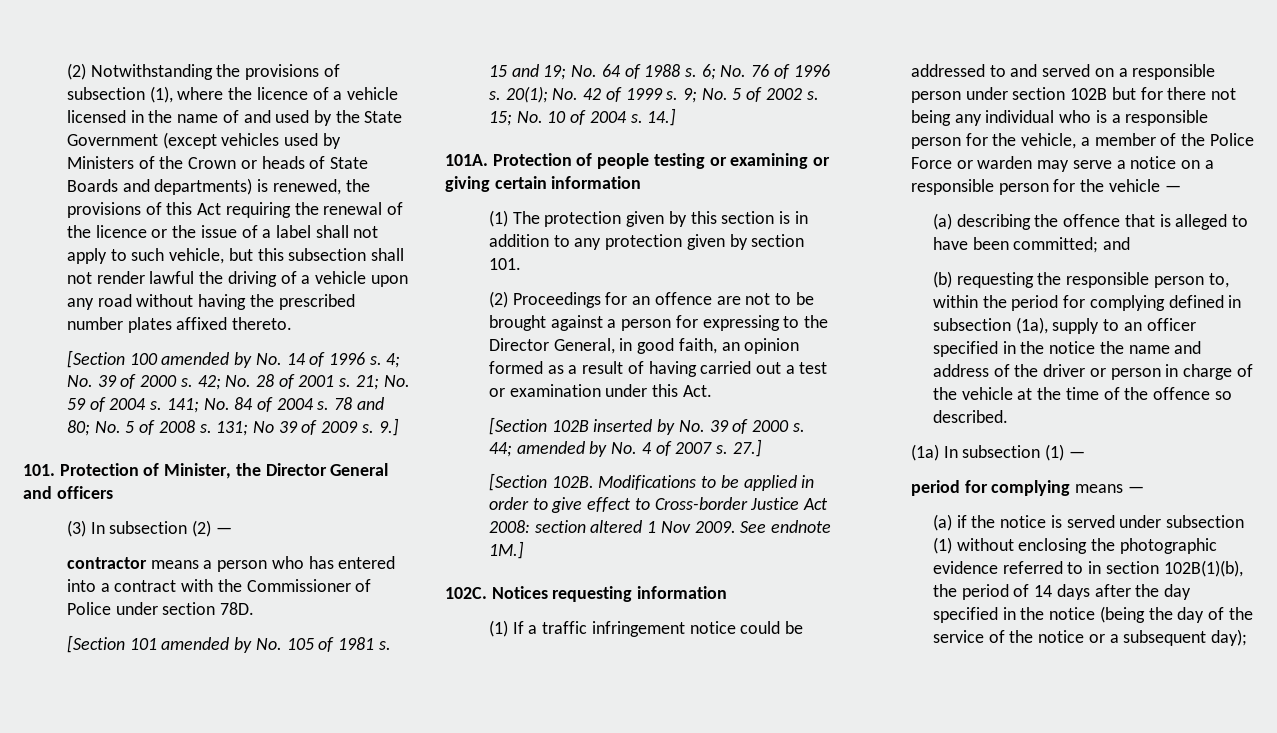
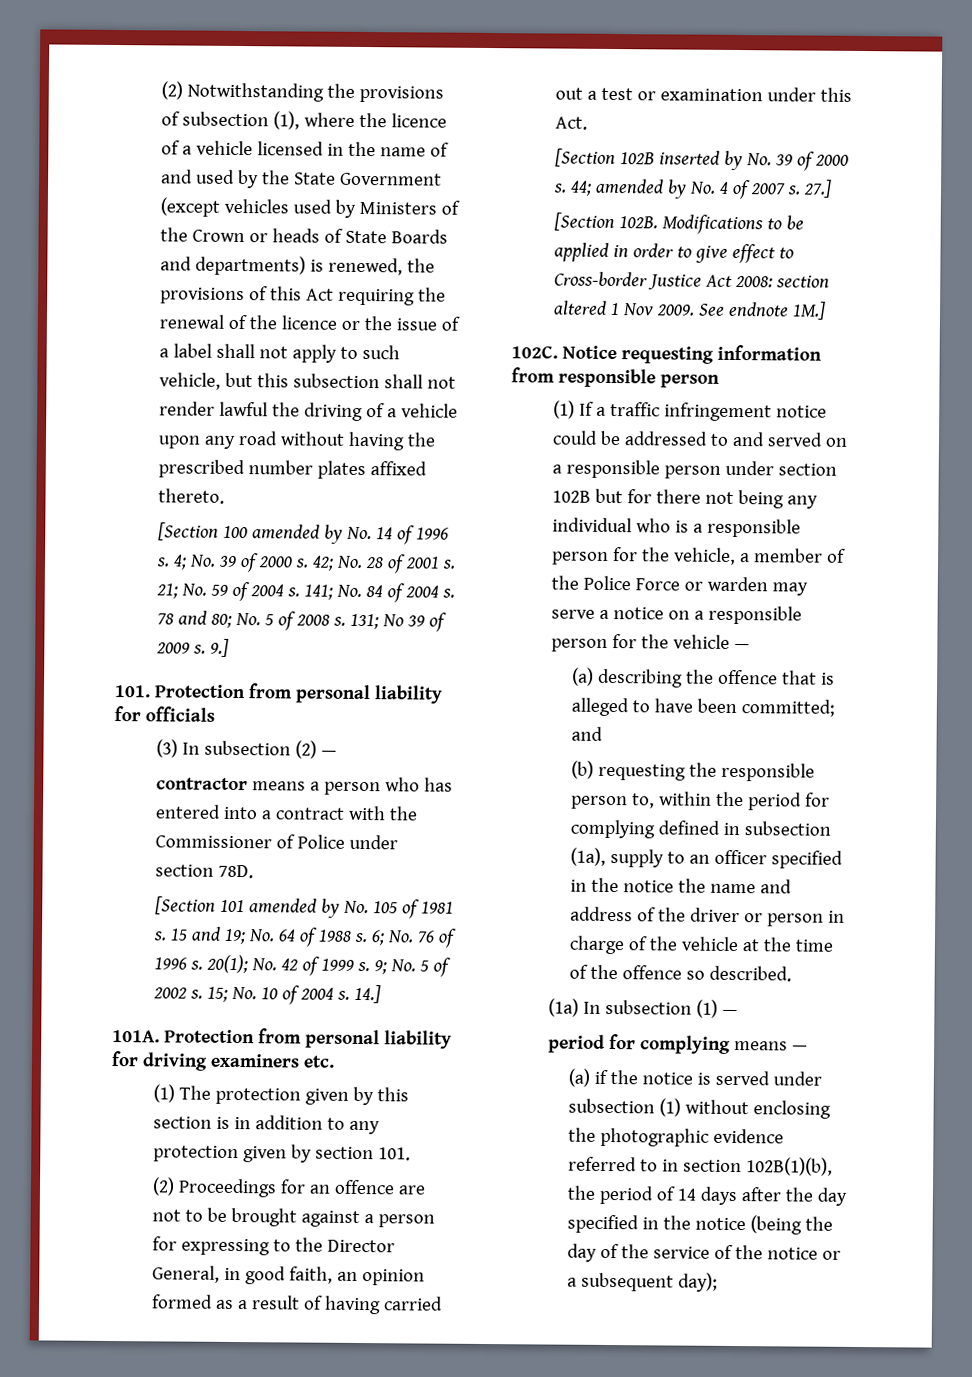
[143,463,389,479] [23,486,113,499] of Minister, the Director General and officers -> [248,683,443,704] [114,706,215,722] from personal liability for officials
[576,153,831,169] [445,176,642,192] of people testing or examining or giving certain information -> [258,1028,452,1049] [111,1051,335,1071] from personal liability for driving examiners etc.
[491,586,548,599] Notices -> [562,345,617,360] Notice
(728, 592) none -> [511,367,720,388] from responsible person

